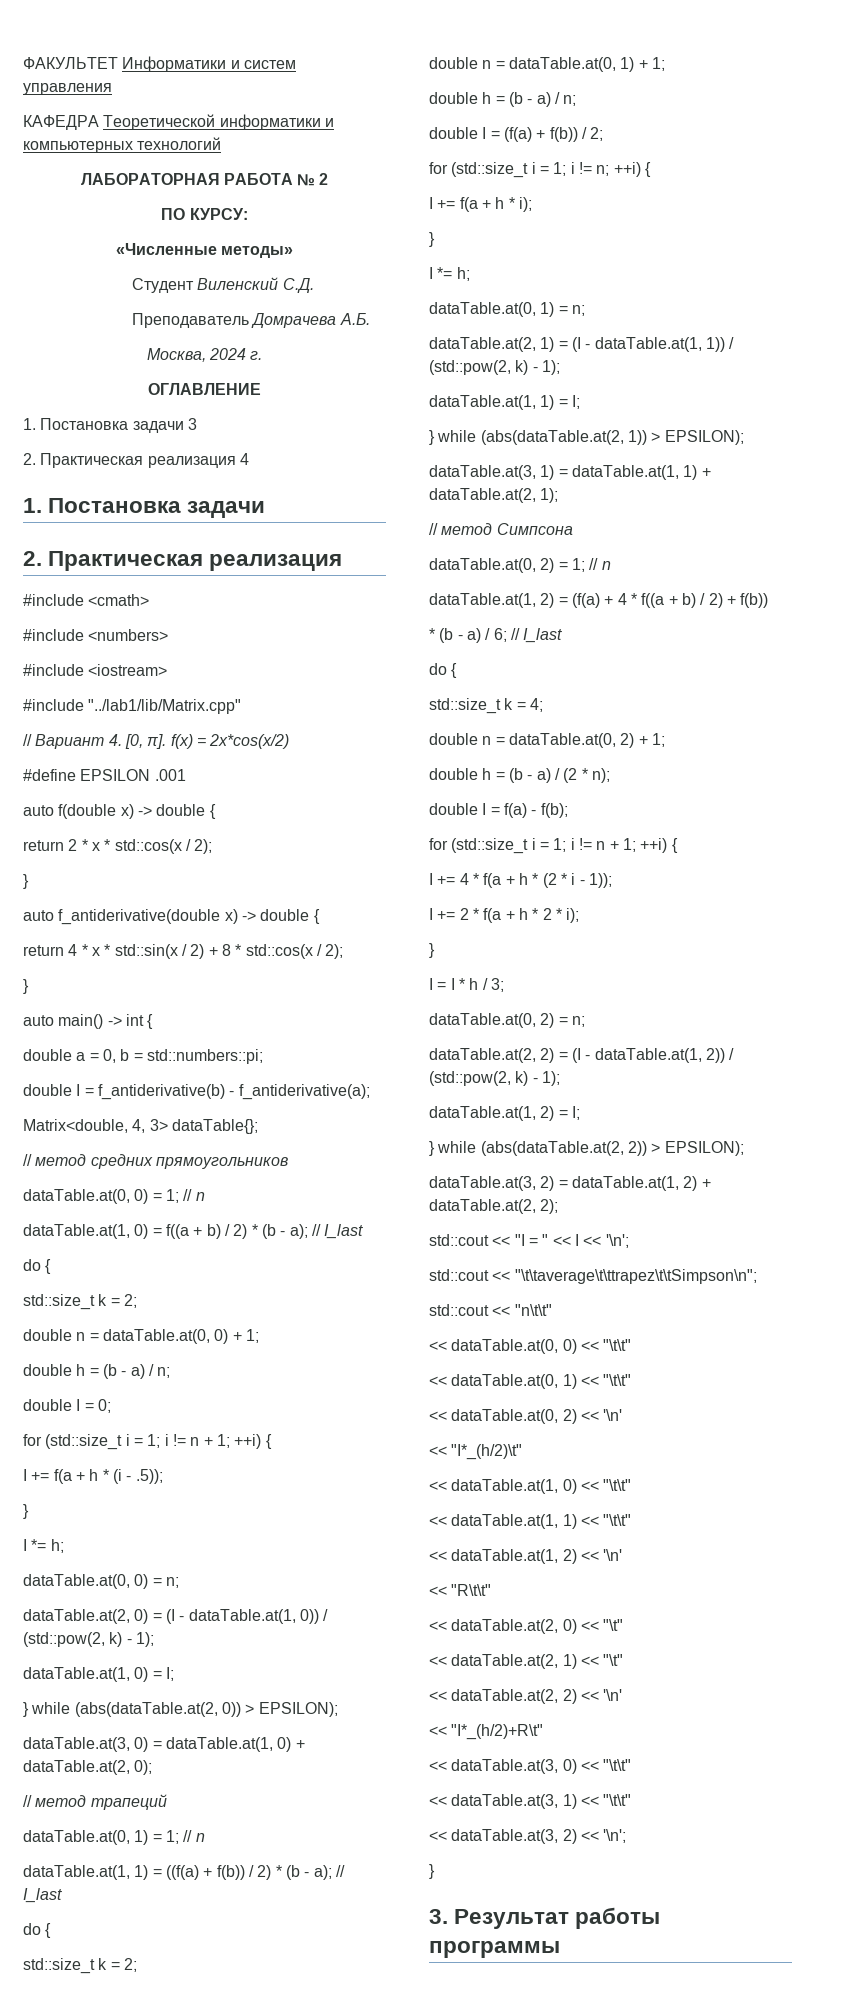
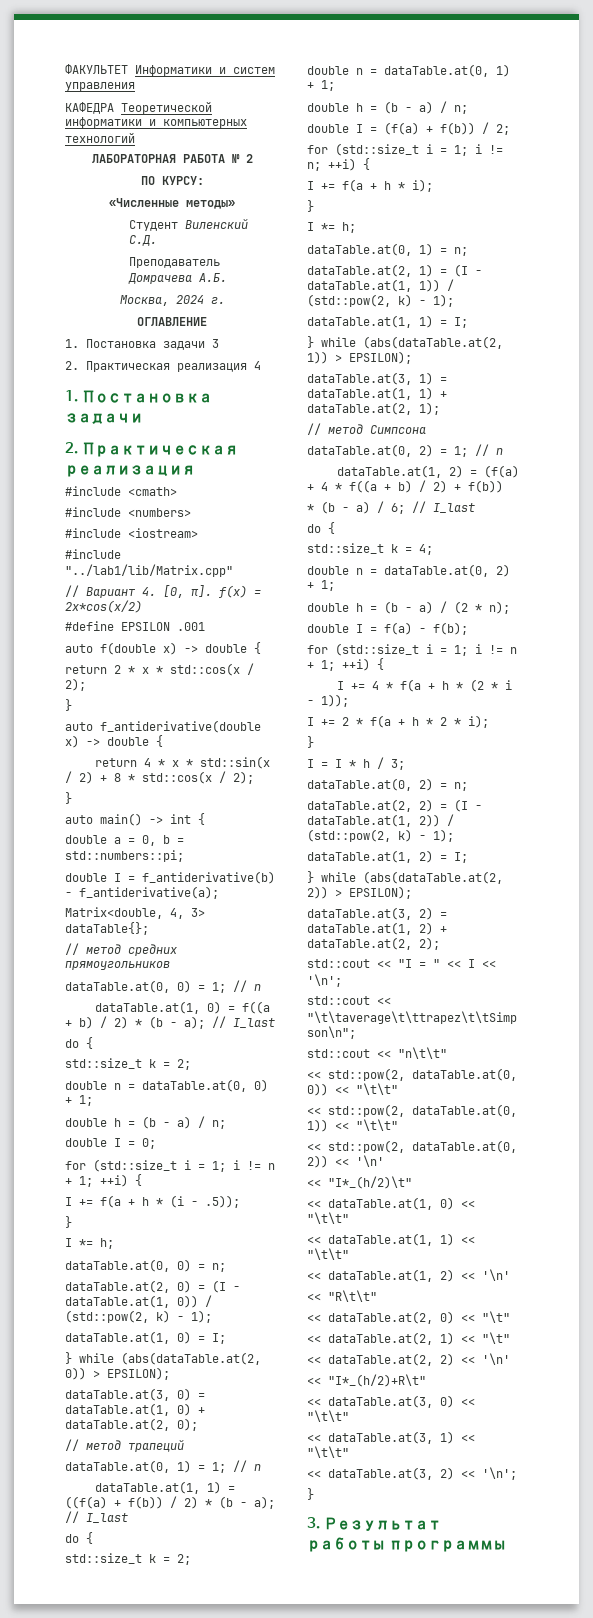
[451,1339,632,1354] [429,1374,632,1389] [429,1409,577,1424] dataTable.at(0, 0) << "\t\t" // << dataTable.at(0, 1) << "\t\t" // << dataTable.at(0, 2) -> [328,1068,517,1081] [307,1083,398,1096] [307,1104,517,1117] [307,1119,398,1132] [307,1140,517,1153] [307,1155,328,1168] std::pow(2, dataTable.at(0, 0)) << "\t\t" // << std::pow(2, dataTable.at(0, 1)) << "\t\t" // << std::pow(2, dataTable.at(0, 2))

